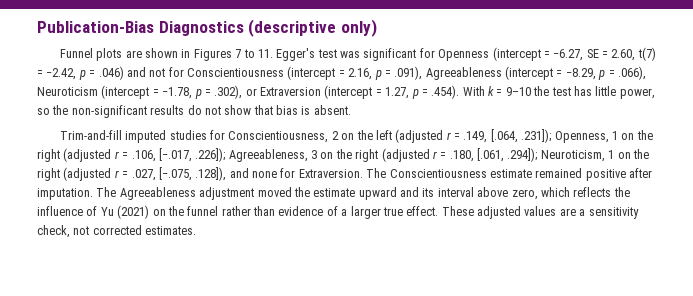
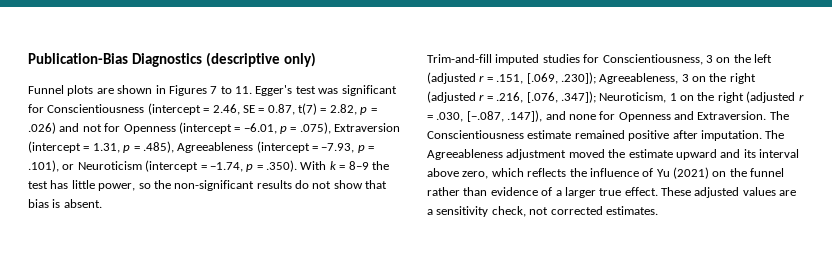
[438,47,656,61] [37,66,423,80] Openness (intercept = −6.27, SE = 2.60, t(7) = −2.42, p = .046) and not for Conscientiousness (intercept = 2.16, p = .091), -> [47,103,377,115] [28,122,401,134] [28,141,174,153] Conscientiousness (intercept = 2.46, SE = 0.87, t(7) = 2.82, p = .026) and not for Openness (intercept = −6.01, p = .075), Extraversion (intercept = 1.31, p = .485),
[565,66,646,80] −8.29, p = .066), -> [321,143,375,153] [28,160,75,172] −7.93, p = .101), or
[162,85,460,99] −1.78, p = .302), or Extraversion (intercept = 1.27, p = .454). -> [209,160,297,172] −1.74, p = .350).
[505,87,531,96] 9–10 -> [348,161,369,170] 8–9
[331,131,339,140] 2 -> [705,55,713,63] 3
[463,129,653,143] [37,148,226,162] .149, [.064, .231]); Openness, 1 on the right (adjusted r = .106, [−.017, .226]); -> [496,72,596,84] .151, [.069, .230]);
[449,148,538,162] .180, [.061, .294]); -> [496,91,596,103] .216, [.076, .347]);
[131,167,227,181] .027, [−.075, .128]), -> [436,110,543,122] .030, [−.087, .147]),
(296, 173) none -> [618,111,694,122] Openness and

